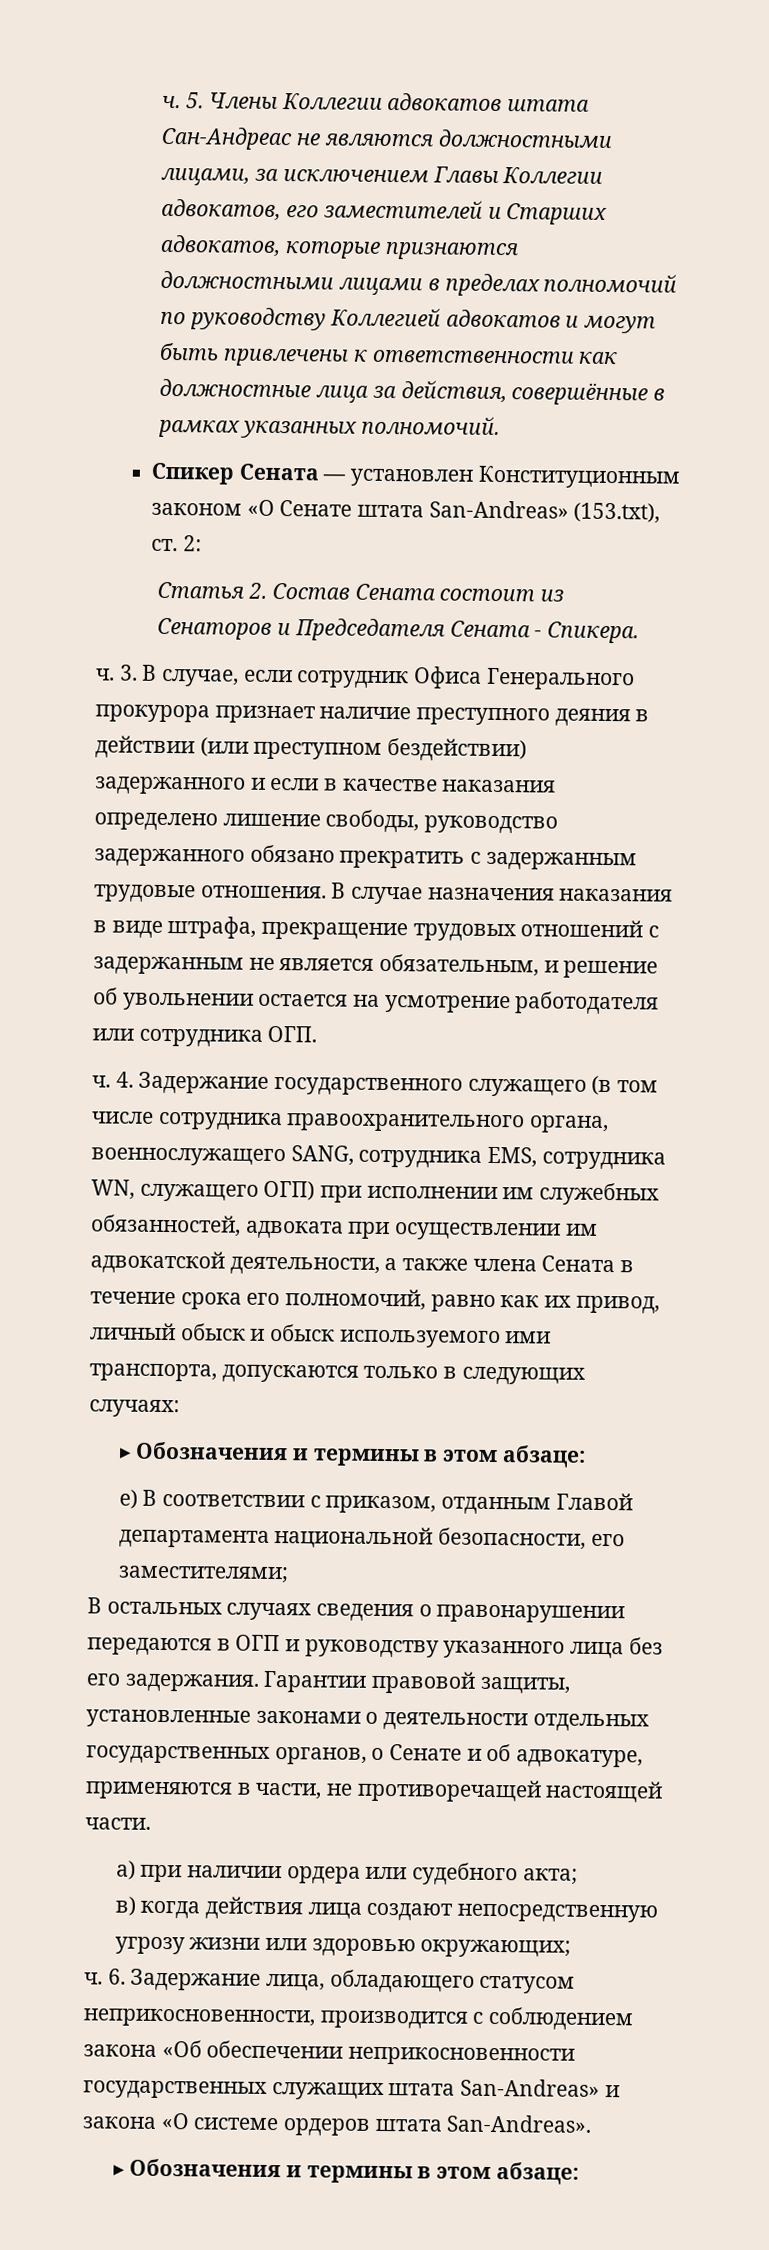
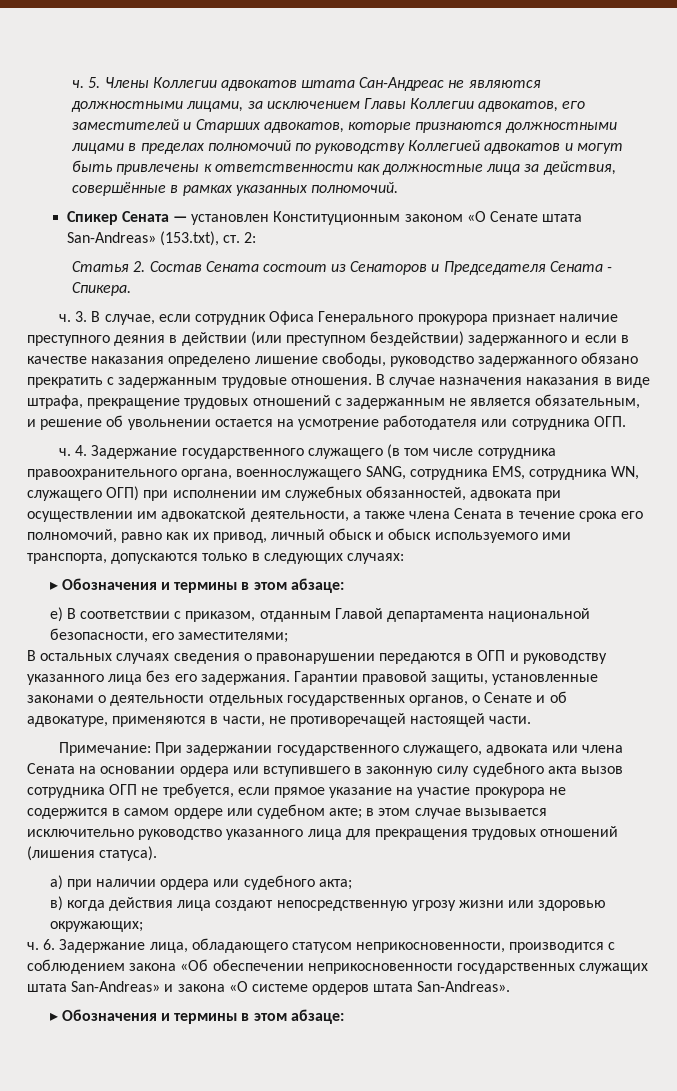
(151, 1823) none -> [59,742,624,756] [27,762,624,777] [27,783,566,798] [27,804,547,819] [27,826,619,840] [27,846,158,861] // Примечание: При задержании государственного служащего, адвоката или члена Сената на основании ордера или вступившего в законную силу судебного акта вызов сотрудника ОГП не требуется, если прямое указание на участие прокурора не содержится в самом ордере или судебном акте; в этом случае вызывается исключительно руководство указанного лица для прекращения трудовых отношений (лишения статуса).

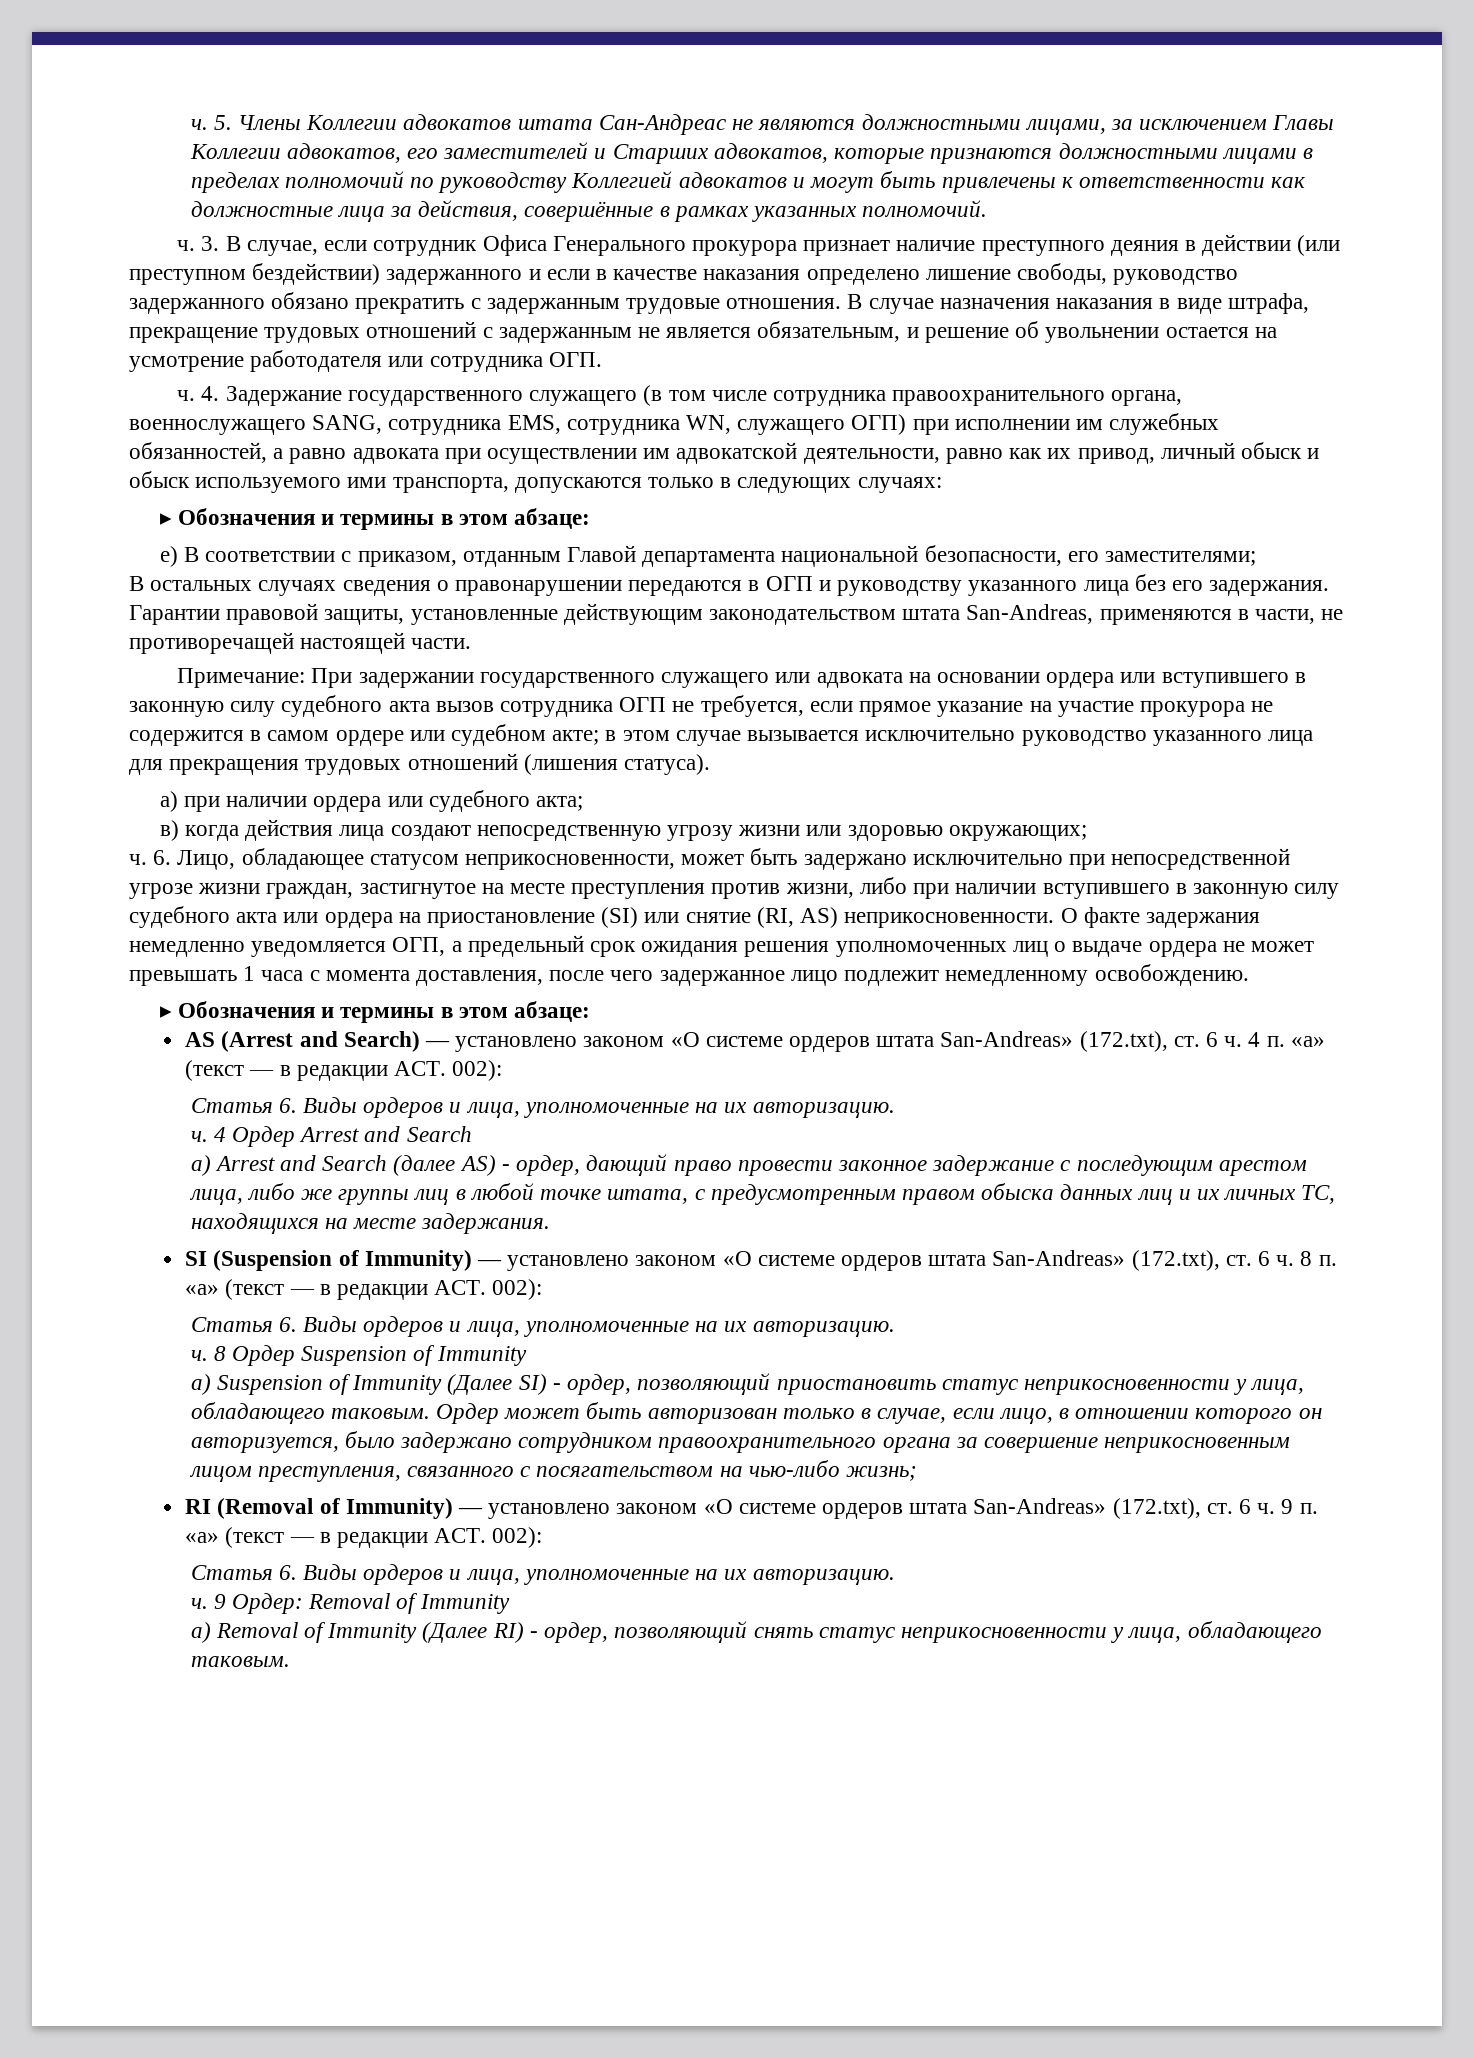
[66,211,583,225] [66,231,257,246] [72,261,613,275] [72,282,132,296] // Спикер Сената — установлен Конституционным законом «О Сенате штата San-Andreas» (153.txt), ст. 2: // Статья 2. Состав Сената состоит из Сенаторов и Председателя Сената - Спикера. -> (988, 208) none
(467, 493) none -> [273,448,347,464] а равно
[352,508,644,522] [27,529,117,543] а также члена Сената в течение срока его полномочий, -> (940, 456) none
[27,691,567,706] [27,716,108,727] законами о деятельности отдельных государственных органов, о Сенате и об адвокатуре, -> [563,603,1094,625] действующим законодательством штата San-Andreas,
[402,745,624,756] [27,763,75,774] служащего, адвоката или члена Сената -> [661,672,903,688] служащего или адвоката
[59,938,616,953] [27,959,649,974] [27,981,511,995] [49,1009,344,1024] Задержание лица, обладающего статусом неприкосновенности, производится с соблюдением закона «Об обеспечении неприкосновенности государственных служащих штата San-Andreas» и закона «О системе ордеров штата San-Andreas». // ▸ Обозначения и термины в этом абзаце: -> [177,848,1291,870] [129,877,1340,899] [129,906,1260,928] [129,935,1314,957] [129,964,1249,986] [159,1001,591,1023] [185,1031,1325,1052] [185,1060,503,1081] [190,1097,895,1118] [190,1126,472,1147] [190,1154,1307,1176] [188,1183,1336,1205] [190,1213,551,1234] [185,1250,1337,1271] [185,1279,543,1300] [190,1316,895,1337] [190,1345,527,1366] [190,1373,1305,1395] [190,1402,1322,1424] [190,1431,1291,1453] [188,1460,918,1482] [185,1498,1318,1519] [185,1527,543,1548] [190,1564,895,1585] [190,1593,510,1614] [190,1621,1322,1643] [190,1656,290,1667] Лицо, обладающее статусом неприкосновенности, может быть задержано исключительно при непосредственной угрозе жизни граждан, застигнутое на месте преступления против жизни, либо при наличии вступившего в законную силу судебного акта или ордера на приостановление (SI) или снятие (RI, AS) неприкосновенности. О факте задержания немедленно уведомляется ОГП, а предельный срок ожидания решения уполномоченных лиц о выдаче ордера не может превышать 1 часа с момента доставления, после чего задержанное лицо подлежит немедленному освобождению. // ▸ Обозначения и термины в этом абзаце: // AS (Arrest and Search) — установлено законом «О системе ордеров штата San-Andreas» (172.txt), ст. 6 ч. 4 п. «а» (текст — в редакции ACT. 002): // Статья 6. Виды ордеров и лица, уполномоченные на их авторизацию. // ч. 4 Ордер Arrest and Search // а) Arrest and Search (далее AS) - ордер, дающий право провести законное задержание с последующим арестом лица, либо же группы лиц в любой точке штата, с предусмотренным правом обыска данных лиц и их личных ТС, находящихся на месте задержания. // SI (Suspension of Immunity) — установлено законом «О системе ордеров штата San-Andreas» (172.txt), ст. 6 ч. 8 п. «а» (текст — в редакции ACT. 002): // Статья 6. Виды ордеров и лица, уполномоченные на их авторизацию. // ч. 8 Ордер Suspension of Immunity // а) Suspension of Immunity (Далее SI) - ордер, позволяющий приостановить статус неприкосновенности у лица, обладающего таковым. Ордер может быть авторизован только в случае, если лицо, в отношении которого он авторизуется, было задержано сотрудником правоохранительного органа за совершение неприкосновенным лицом преступления, связанного с посягательством на чью-либо жизнь; // RI (Removal of Immunity) — установлено законом «О системе ордеров штата San-Andreas» (172.txt), ст. 6 ч. 9 п. «а» (текст — в редакции ACT. 002): // Статья 6. Виды ордеров и лица, уполномоченные на их авторизацию. // ч. 9 Ордер: Removal of Immunity // а) Removal of Immunity (Далее RI) - ордер, позволяющий снять статус неприкосновенности у лица, обладающего таковым.

